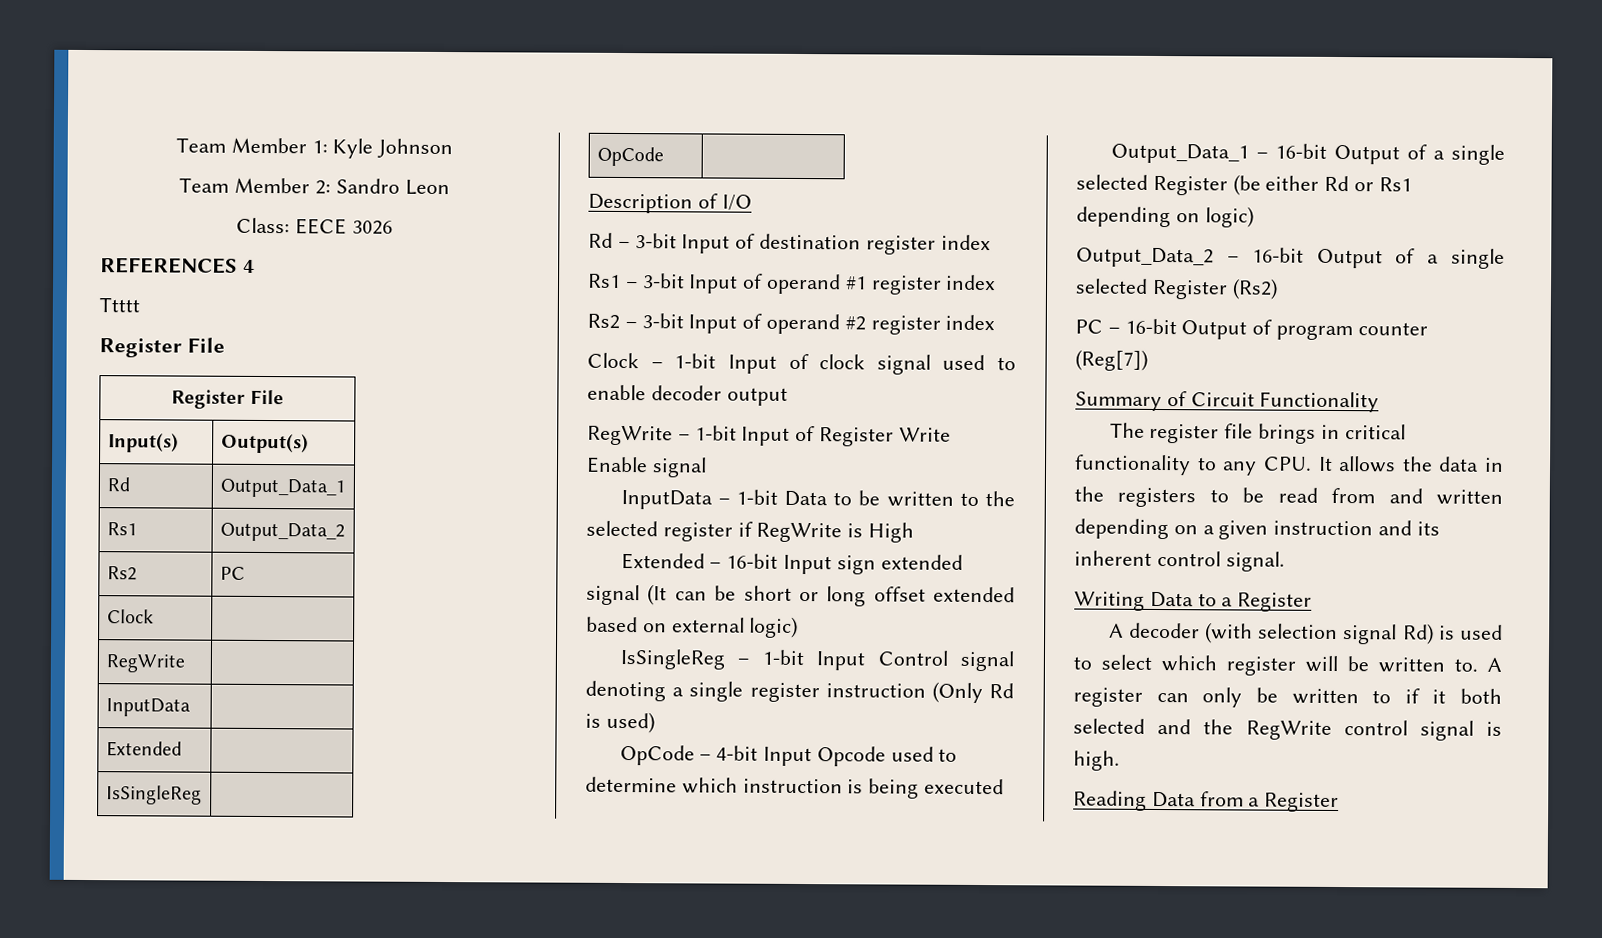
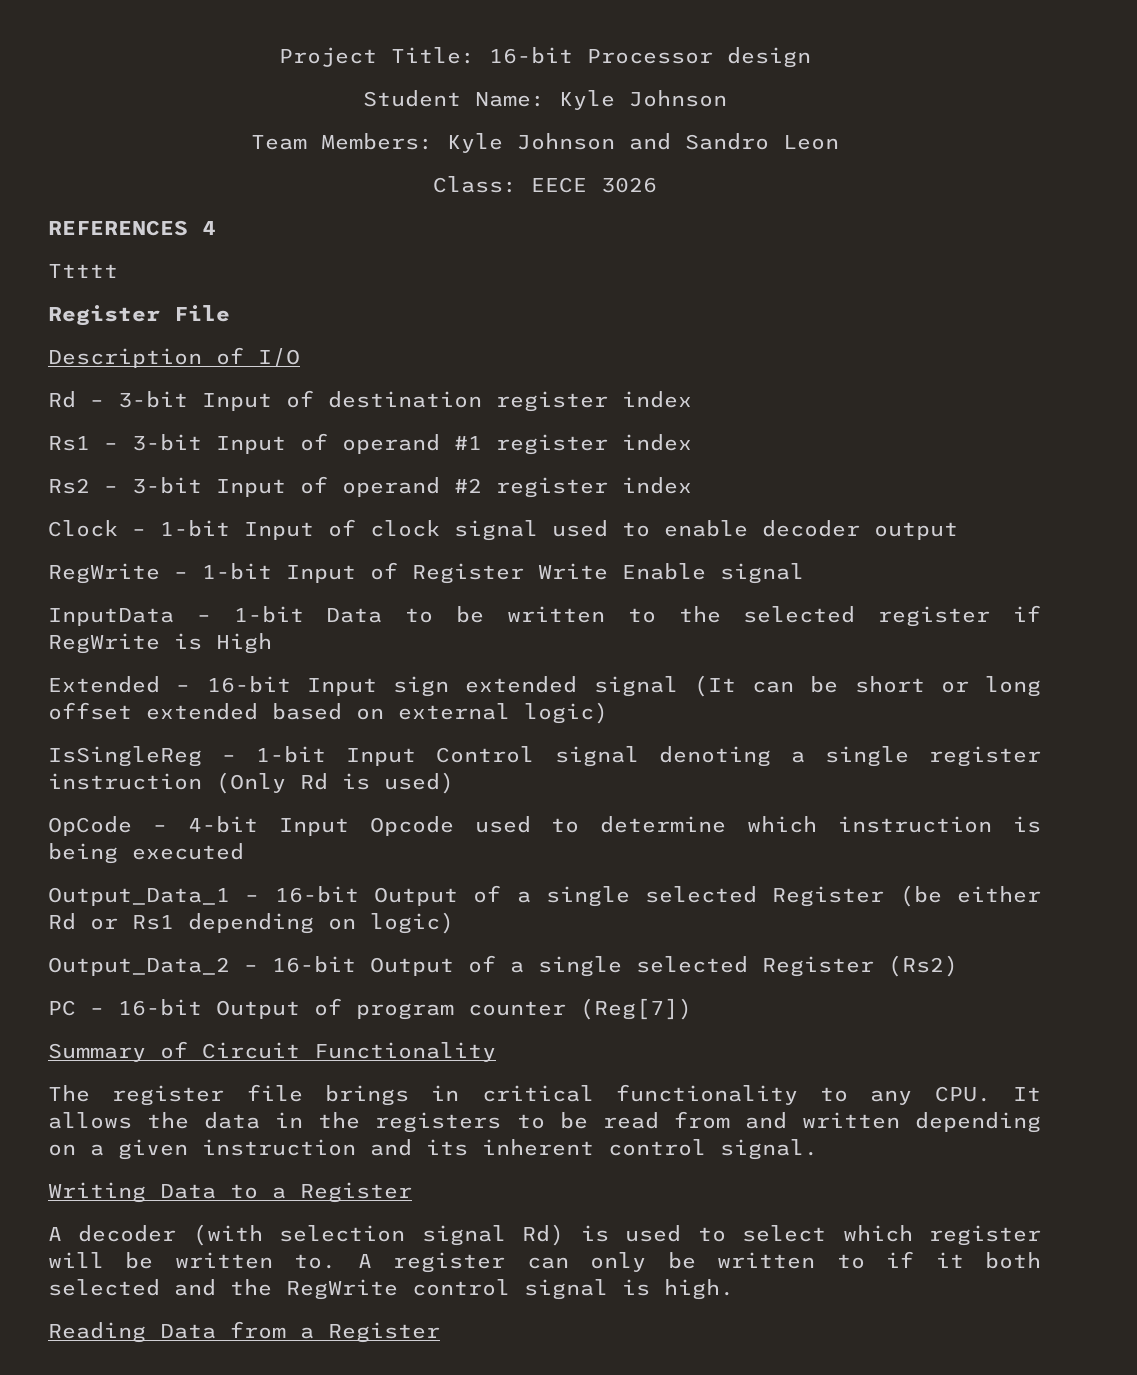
[175,137,328,154] Team Member 1: -> [278,47,811,68] [362,90,545,107] Project Title: 16-bit Processor design // Student Name:
[234,177,331,195] Member 2: -> [320,133,671,153] Members: Kyle Johnson and
[171,389,284,409] [107,433,179,453] [220,433,309,454] [106,477,130,492] [219,478,345,498] [106,522,137,536] [219,522,345,542] [106,566,137,581] [219,566,245,580] [106,609,154,624] [105,654,185,673] [105,698,191,717] [105,741,182,757] [105,785,202,805] [596,146,664,167] // Register File // Input(s) | Output(s) // Rd | Output_Data_1 // Rs1 | Output_Data_2 // Rs2 | PC // Clock | // RegWrite | // InputData | // Extended | // IsSingleReg | // OpCode | -> (230, 313) none

